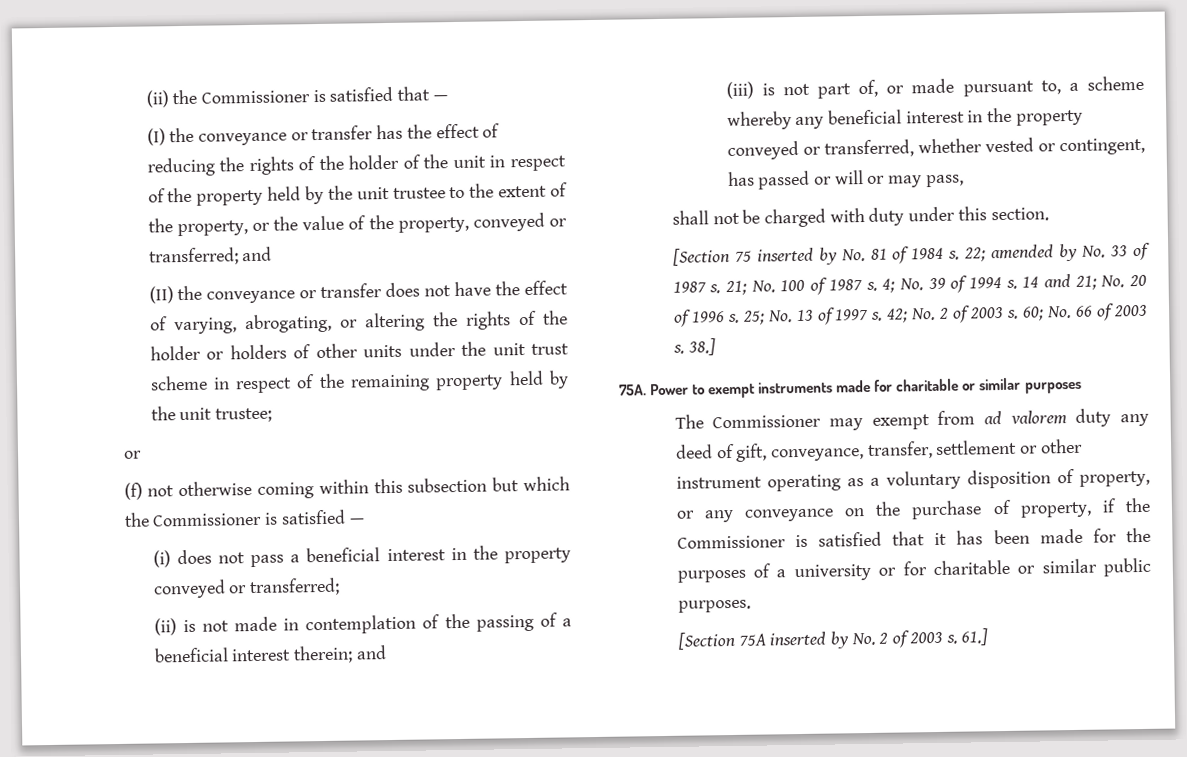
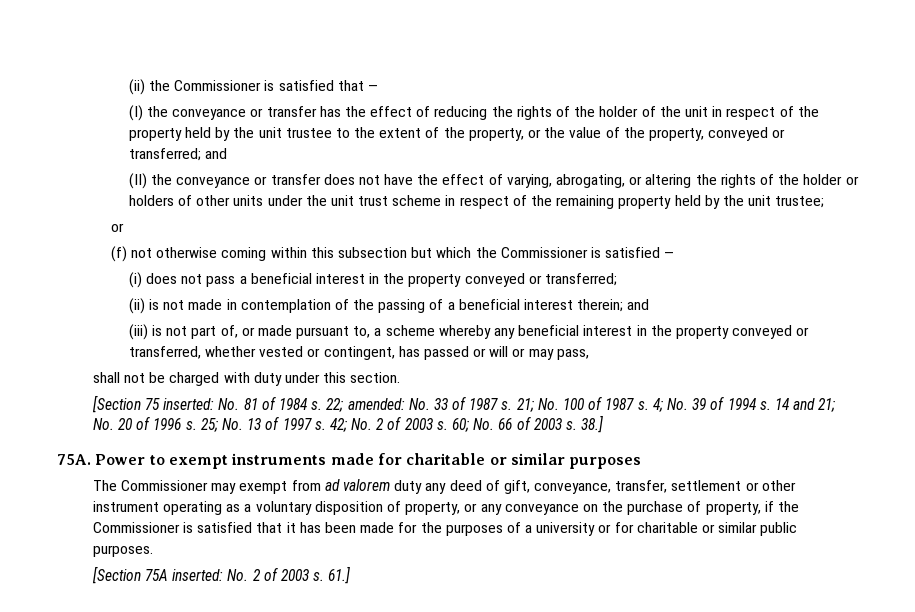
[756,247,838,265] inserted by -> [163,398,215,410] inserted:
[991,243,1079,262] amended by -> [347,398,405,410] amended:
[769,631,849,649] inserted by -> [172,569,224,581] inserted:

